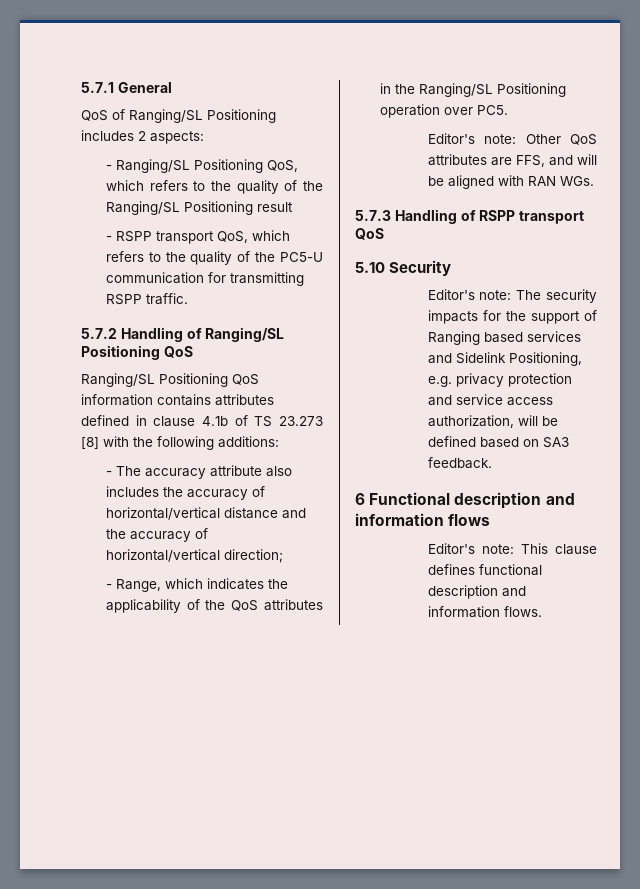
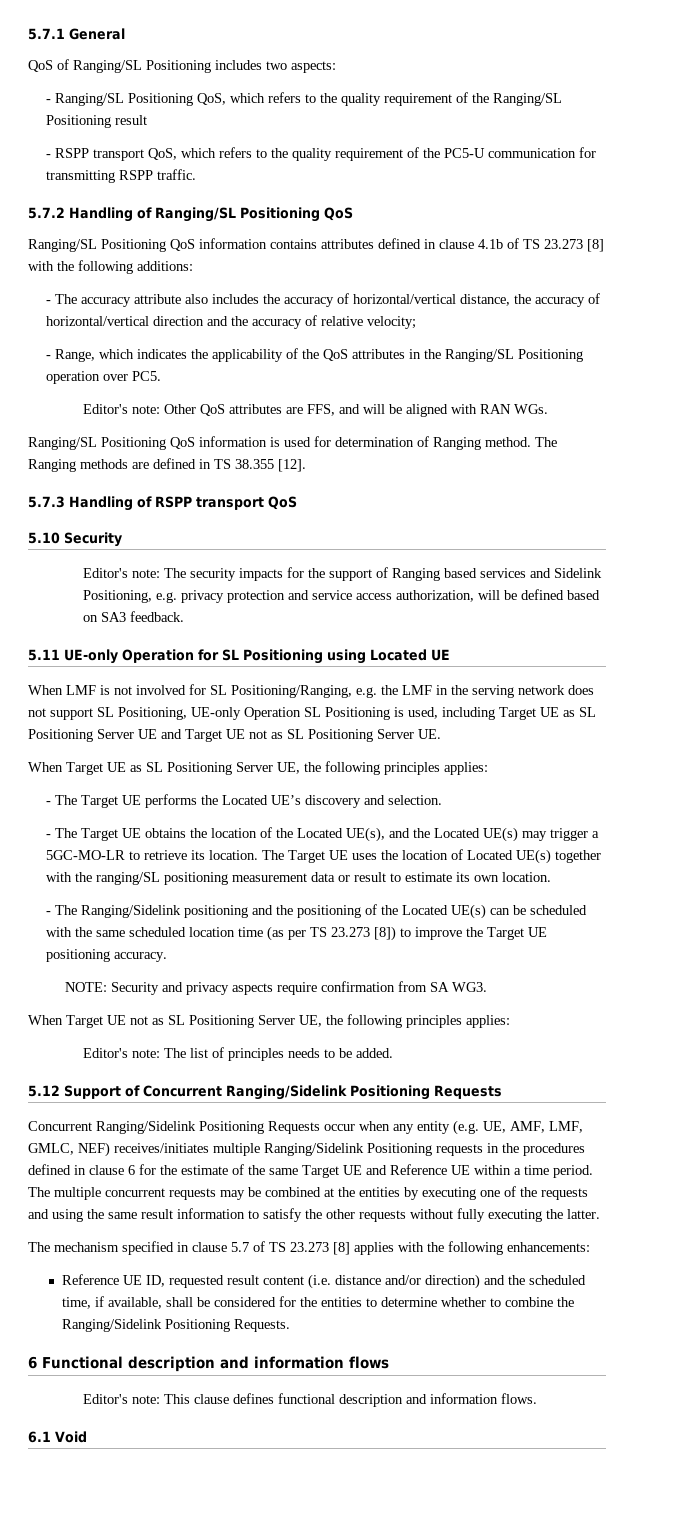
[138,131,146,141] 2 -> [266,61,287,70] two
(279, 187) none -> [384,93,453,106] requirement
(233, 258) none -> [335,148,404,161] requirement
[223,507,278,519] distance -> [460,293,601,307] [46,316,205,326] distance, the accuracy of horizontal/vertical direction
[105,549,283,563] horizontal/vertical direction; -> [321,316,417,329] relative velocity;
(594, 181) none -> [28,436,557,450] [28,458,306,472] // Ranging/SL Positioning QoS information is used for determination of Ranging method. The Ranging methods are defined in TS 38.355 [12].
(492, 463) none -> [28,649,450,664] [28,684,594,698] [28,707,596,720] [28,729,441,742] [28,761,488,775] [46,794,443,808] [46,827,600,842] [46,849,602,864] [46,872,552,885] [46,904,588,919] [46,926,548,941] [46,949,168,962] [64,981,487,995] [28,1014,510,1028] [83,1047,394,1061] [28,1085,502,1100] [28,1120,583,1135] [28,1142,585,1157] [28,1164,593,1178] [28,1186,588,1200] [28,1208,600,1222] [28,1241,590,1255] [62,1274,587,1289] [62,1296,575,1309] [62,1319,291,1332] // 5.11 UE-only Operation for SL Positioning using Located UE // When LMF is not involved for SL Positioning/Ranging, e.g. the LMF in the serving network does not support SL Positioning, UE-only Operation SL Positioning is used, including Target UE as SL Positioning Server UE and Target UE not as SL Positioning Server UE. // When Target UE as SL Positioning Server UE, the following principles applies: // - The Target UE performs the Located UE’s discovery and selection. // - The Target UE obtains the location of the Located UE(s), and the Located UE(s) may trigger a 5GC-MO-LR to retrieve its location. The Target UE uses the location of Located UE(s) together with the ranging/SL positioning measurement data or result to estimate its own location. // - The Ranging/Sidelink positioning and the positioning of the Located UE(s) can be scheduled with the same scheduled location time (as per TS 23.273 [8]) to improve the Target UE positioning accuracy. // NOTE: Security and privacy aspects require confirmation from SA WG3. // When Target UE not as SL Positioning Server UE, the following principles applies: // Editor's note: The list of principles needs to be added. // 5.12 Support of Concurrent Ranging/Sidelink Positioning Requests // Concurrent Ranging/Sidelink Positioning Requests occur when any entity (e.g. UE, AMF, LMF, GMLC, NEF) receives/initiates multiple Ranging/Sidelink Positioning requests in the procedures defined in clause 6 for the estimate of the same Target UE and Reference UE within a time period. The multiple concurrent requests may be combined at the entities by executing one of the requests and using the same result information to satisfy the other requests without fully executing the latter. // The mechanism specified in clause 5.7 of TS 23.273 [8] applies with the following enhancements: // Reference UE ID, requested result content (i.e. distance and/or direction) and the scheduled time, if available, shall be considered for the entities to determine whether to combine the Ranging/Sidelink Positioning Requests.
(542, 611) none -> [28,1431,87,1443] // 6.1 Void

